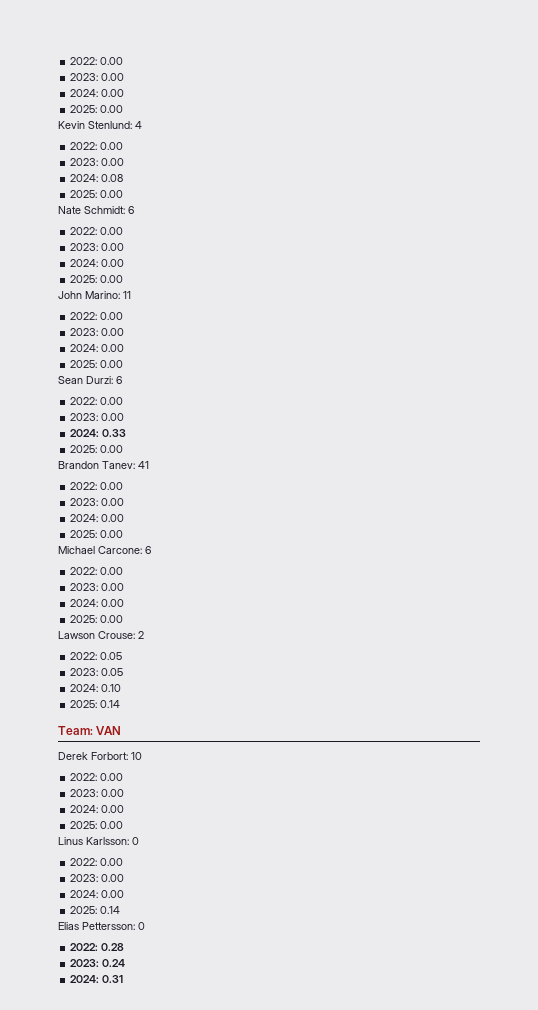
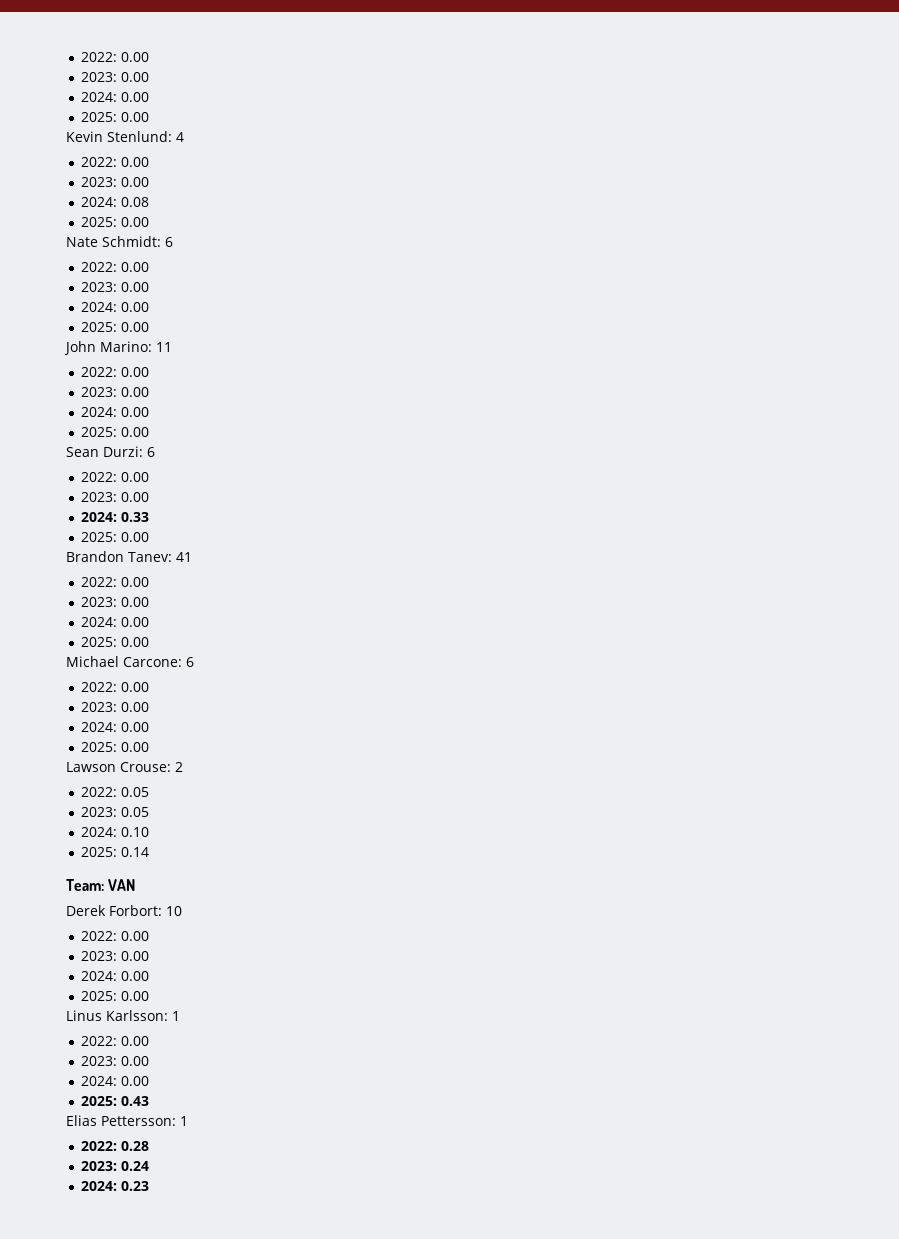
[132,837,139,845] [70,858,124,866] [70,874,125,882] [70,890,125,898] [70,906,121,914] 0 // 2022: 0.00 // 2023: 0.00 // 2024: 0.00 // 2025: 0.14 -> [172,1011,180,1021] [80,1036,149,1046] [80,1056,149,1066] [80,1076,149,1086] [80,1096,149,1106] 1 // 2022: 0.00 // 2023: 0.00 // 2024: 0.00 // 2025: 0.43
[138,922,145,930] 0 -> [180,1116,188,1126] 1
[102,975,124,983] 0.31 -> [120,1181,149,1191] 0.23

